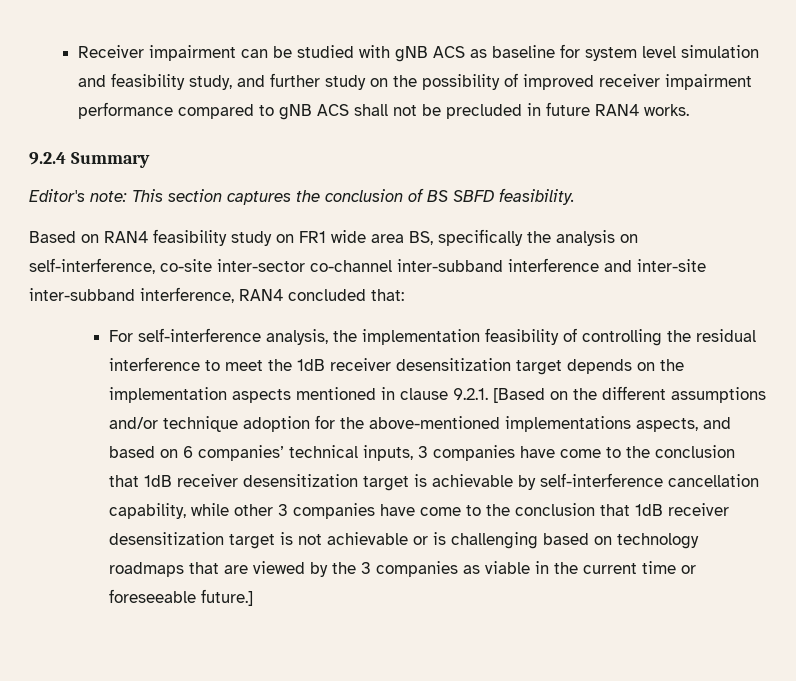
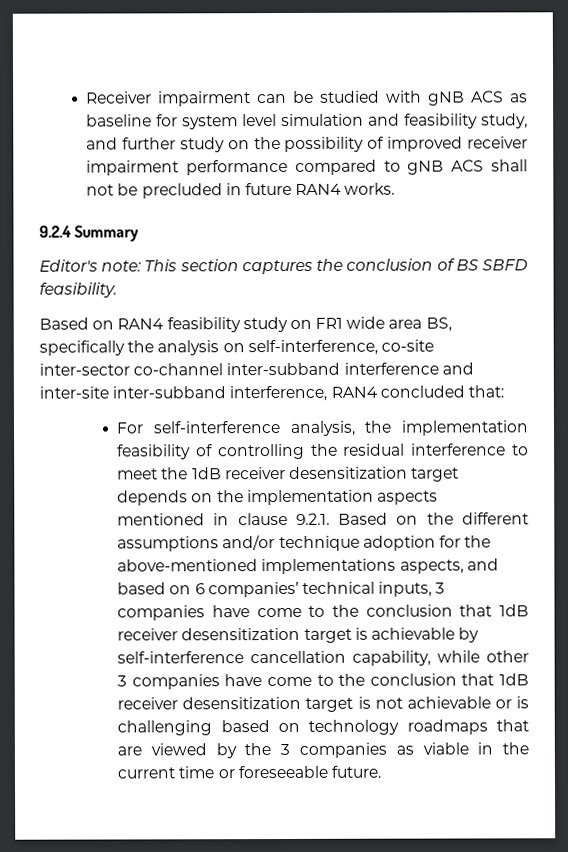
[492,388,545,403] [Based -> [338,512,389,525] Based
[200,589,253,606] future.] -> [330,765,381,778] future.

